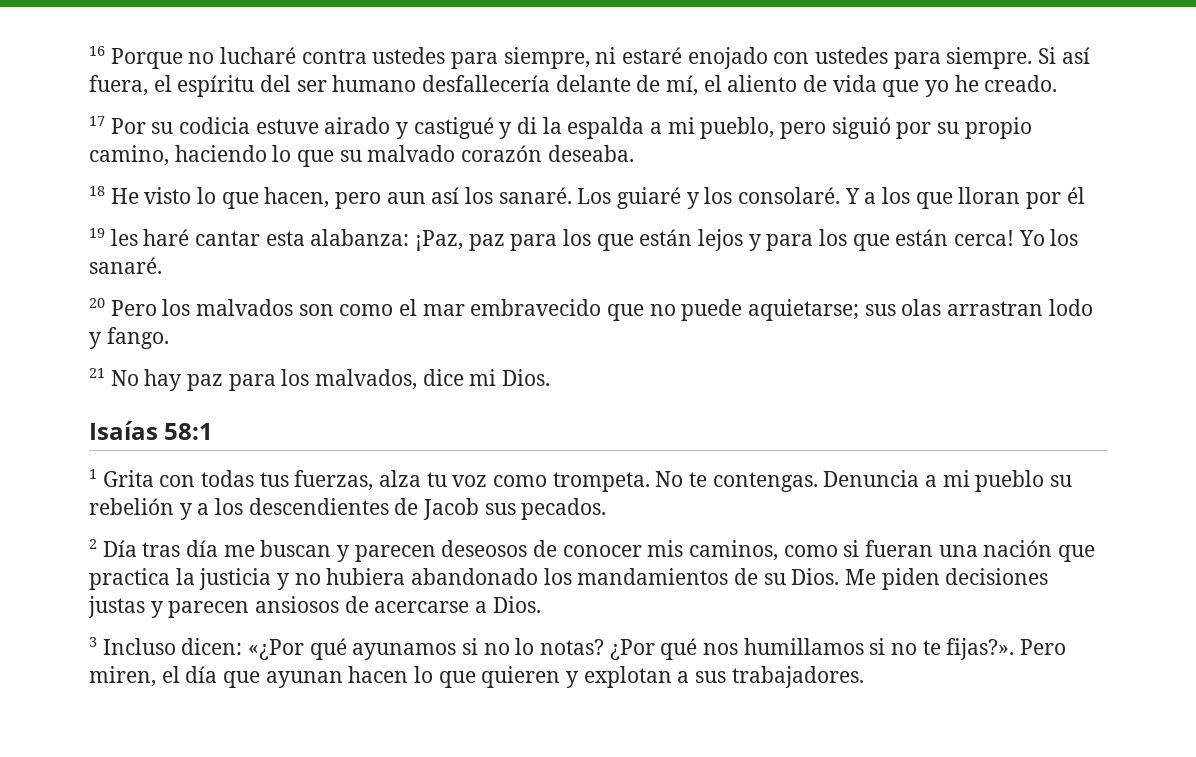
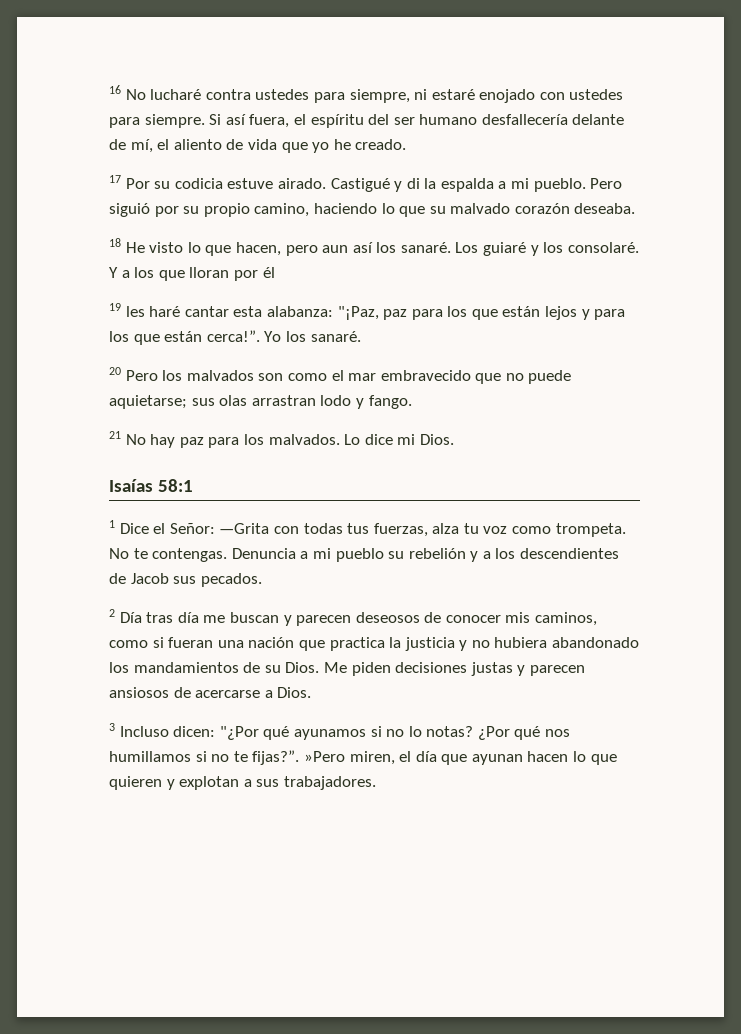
[110,48,215,69] Porque no -> [125,89,146,100] No
[324,117,494,139] airado y castigué -> [277,178,390,192] airado. Castigué
[700,117,827,139] pueblo, pero -> [533,178,623,192] pueblo. Pero
[415,230,464,251] ¡Paz, -> [337,306,379,320] "¡Paz,
[954,230,1015,246] cerca! -> [206,330,260,342] cerca!”.
[315,369,418,390] malvados, -> [268,434,361,445] malvados. Lo
[102,470,154,487] Grita -> [119,523,270,534] Dice el Señor: —Grita
[248,639,305,660] «¿Por -> [219,726,259,740] "¿Por
[946,638,1067,660] fijas?». Pero -> [252,750,345,765] fijas?”. »Pero

